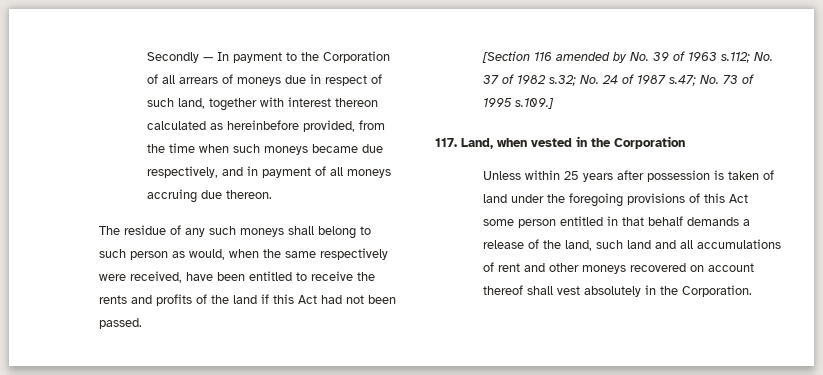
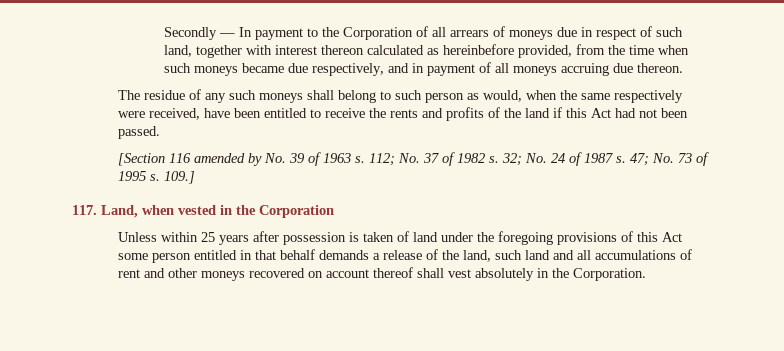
[721,52,751,63] s.112; -> [354,153,395,166] s. 112;
[549,75,577,86] s.32; -> [488,153,522,166] s. 32;
[669,75,697,86] s.47; -> [615,153,649,166] s. 47;
[515,98,555,109] s.109.] -> [149,171,195,184] s. 109.]

